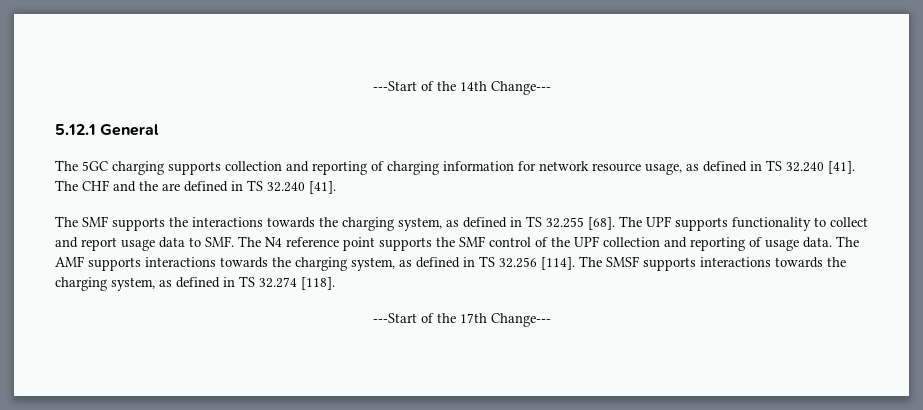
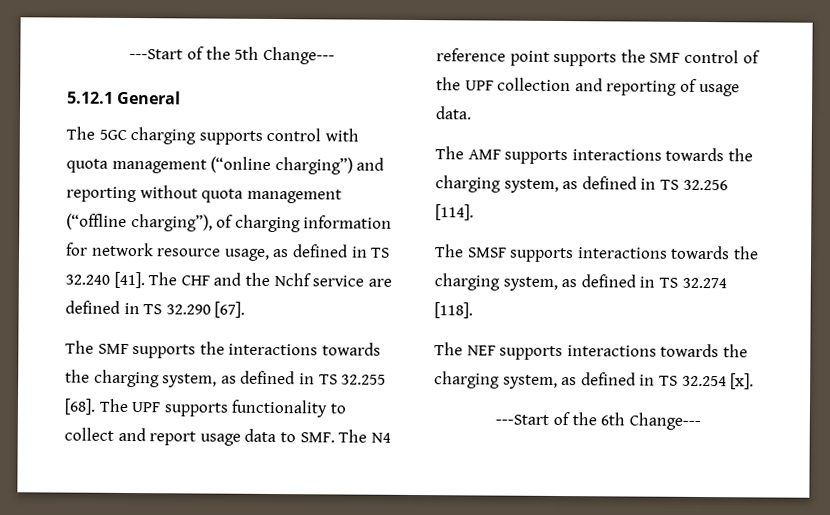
[372,81,487,91] ---Start of the 14th -> [129,46,260,60] ---Start of the 5th
[225,161,367,175] collection and reporting -> [266,127,359,142] [66,156,385,175] [66,185,342,204] [66,213,213,232] control with quota management (“online charging”) and reporting without quota management (“offline charging”),
(158, 186) none -> [273,273,365,287] Nchf service
[267,181,336,194] 32.240 [41]. -> [165,301,246,318] 32.290 [67].
(832, 242) none -> (472, 113) //
(575, 263) none -> (474, 212) //
[372,313,487,323] // ---Start of the 17th -> [434,342,748,361] [434,371,755,390] [495,411,626,426] // The NEF supports interactions towards the charging system, as defined in TS 32.254 [x]. // ---Start of the 6th

